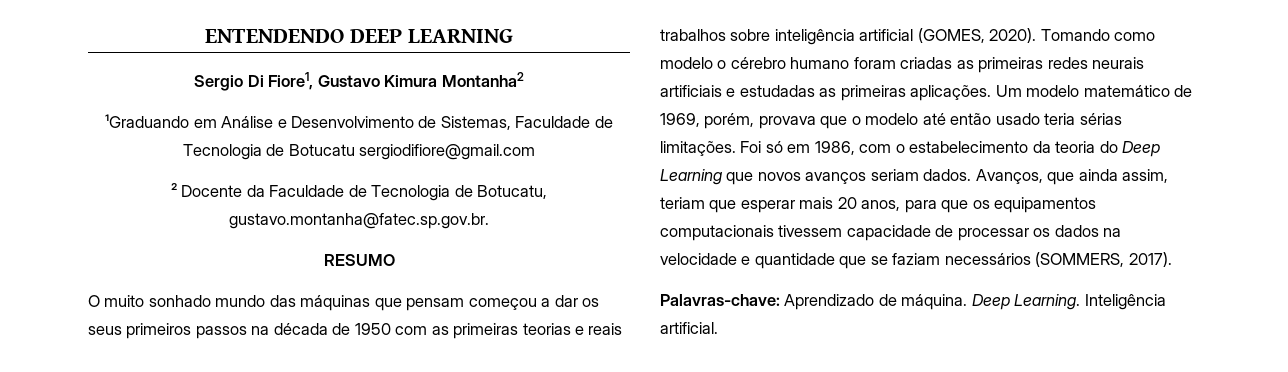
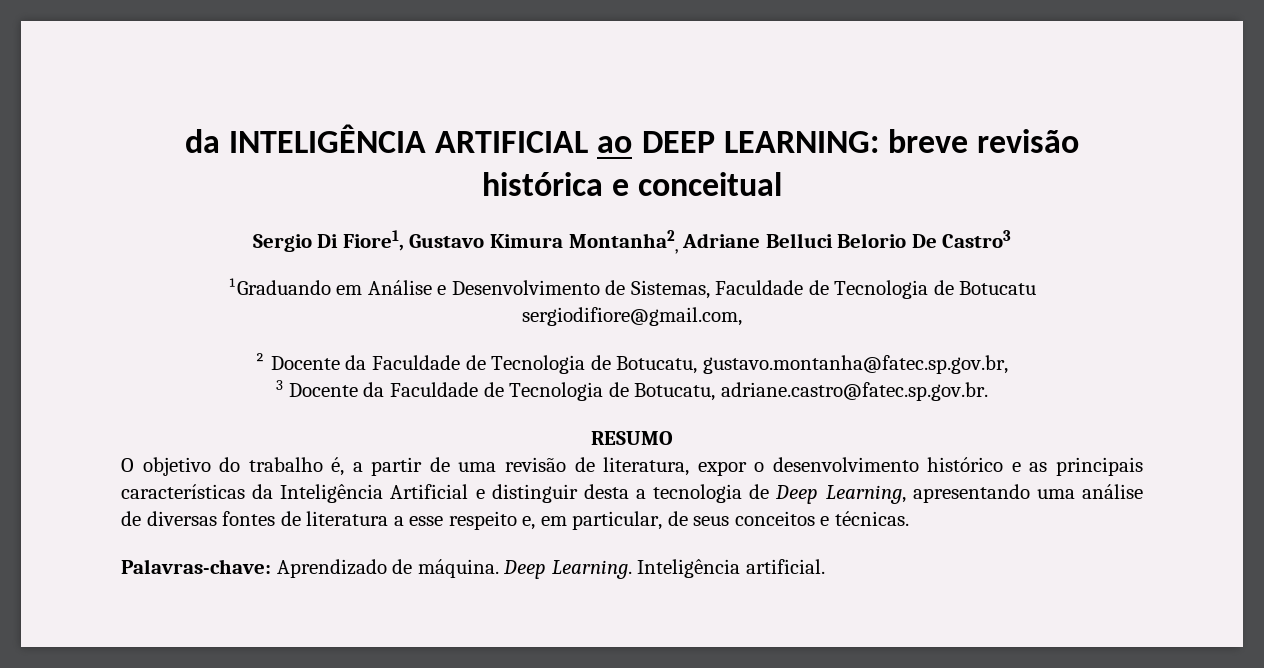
[204,29,514,43] ENTENDENDO DEEP LEARNING -> [185,124,1079,153] [481,172,783,196] da INTELIGÊNCIA ARTIFICIAL ao DEEP LEARNING: breve revisão histórica e conceitual
[441,72,524,87] Montanha2 -> [568,230,1012,254] Montanha2, Adriane Belluci Belorio De Castro3
[359,144,536,160] sergiodifiore@gmail.com -> [522,307,742,326] sergiodifiore@gmail.com,
[229,213,489,229] [323,254,395,266] [88,295,600,311] [88,323,623,339] [660,28,1156,45] [660,57,1145,73] [660,85,1193,101] [660,113,1122,129] [660,141,1161,157] [660,169,1169,185] [660,197,1097,213] [660,225,1122,241] [660,252,1172,269] gustavo.montanha@fatec.sp.gov.br. // RESUMO // O muito sonhado mundo das máquinas que pensam começou a dar os seus primeiros passos na década de 1950 com as primeiras teorias e reais trabalhos sobre inteligência artificial (GOMES, 2020). Tomando como modelo o cérebro humano foram criadas as primeiras redes neurais artificiais e estudadas as primeiras aplicações. Um modelo matemático de 1969, porém, provava que o modelo até então usado teria sérias limitações. Foi só em 1986, com o estabelecimento da teoria do Deep Learning que novos avanços seriam dados. Avanços, que ainda assim, teriam que esperar mais 20 anos, para que os equipamentos computacionais tivessem capacidade de processar os dados na velocidade e quantidade que se faziam necessários (SOMMERS, 2017). -> [702,355,1008,374] [276,380,988,401] [591,431,673,445] [121,457,1143,476] [121,484,1143,504] [121,511,910,530] gustavo.montanha@fatec.sp.gov.br, // 3 Docente da Faculdade de Tecnologia de Botucatu, adriane.castro@fatec.sp.gov.br. // RESUMO // O objetivo do trabalho é, a partir de uma revisão de literatura, expor o desenvolvimento histórico e as principais características da Inteligência Artificial e distinguir desta a tecnologia de Deep Learning, apresentando uma análise de diversas fontes de literatura a esse respeito e, em particular, de seus conceitos e técnicas.

